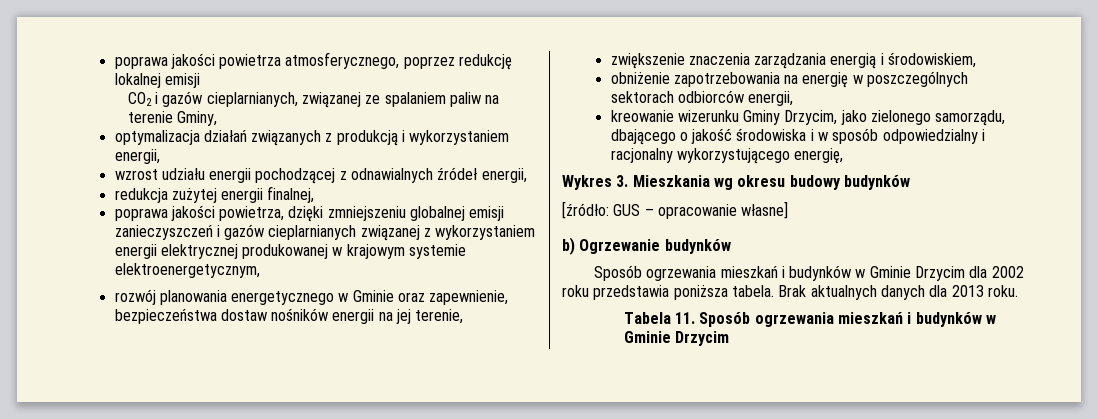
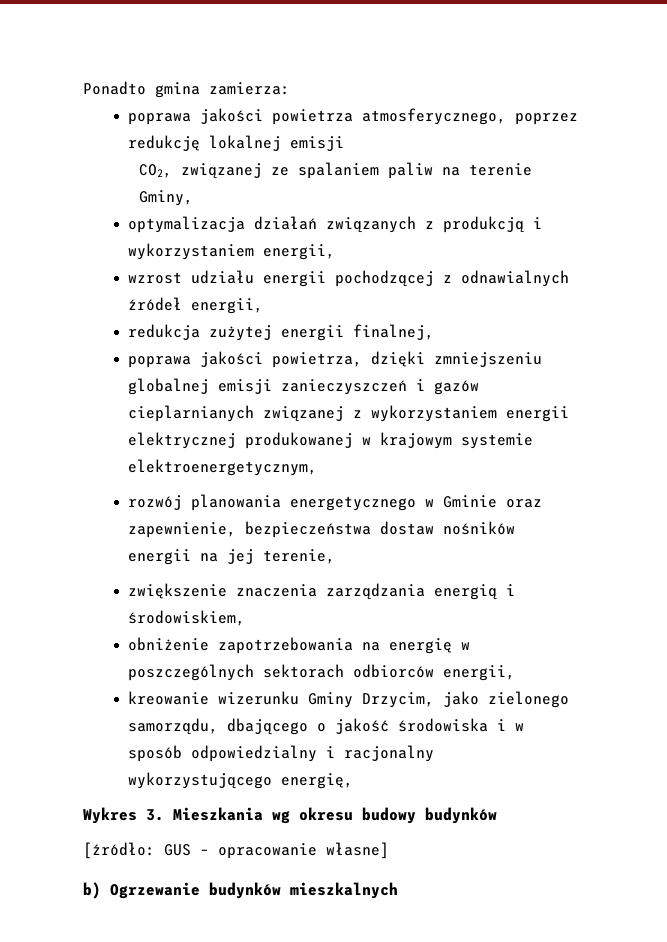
(114, 62) none -> [83,81,290,98] Ponadto gmina zamierza: //
[127,91,298,107] CO2 i gazów cieplarnianych, -> [139,164,173,178] CO2,
[593,265,1024,281] [562,285,1018,300] [623,312,997,327] [623,331,730,346] // Sposób ogrzewania mieszkań i budynków w Gminie Drzycim dla 2002 roku przedstawia poniższa tabela. Brak aktualnych danych dla 2013 roku. // Tabela 11. Sposób ogrzewania mieszkań i budynków w Gminie Drzycim -> [290,882,398,899] mieszkalnych

